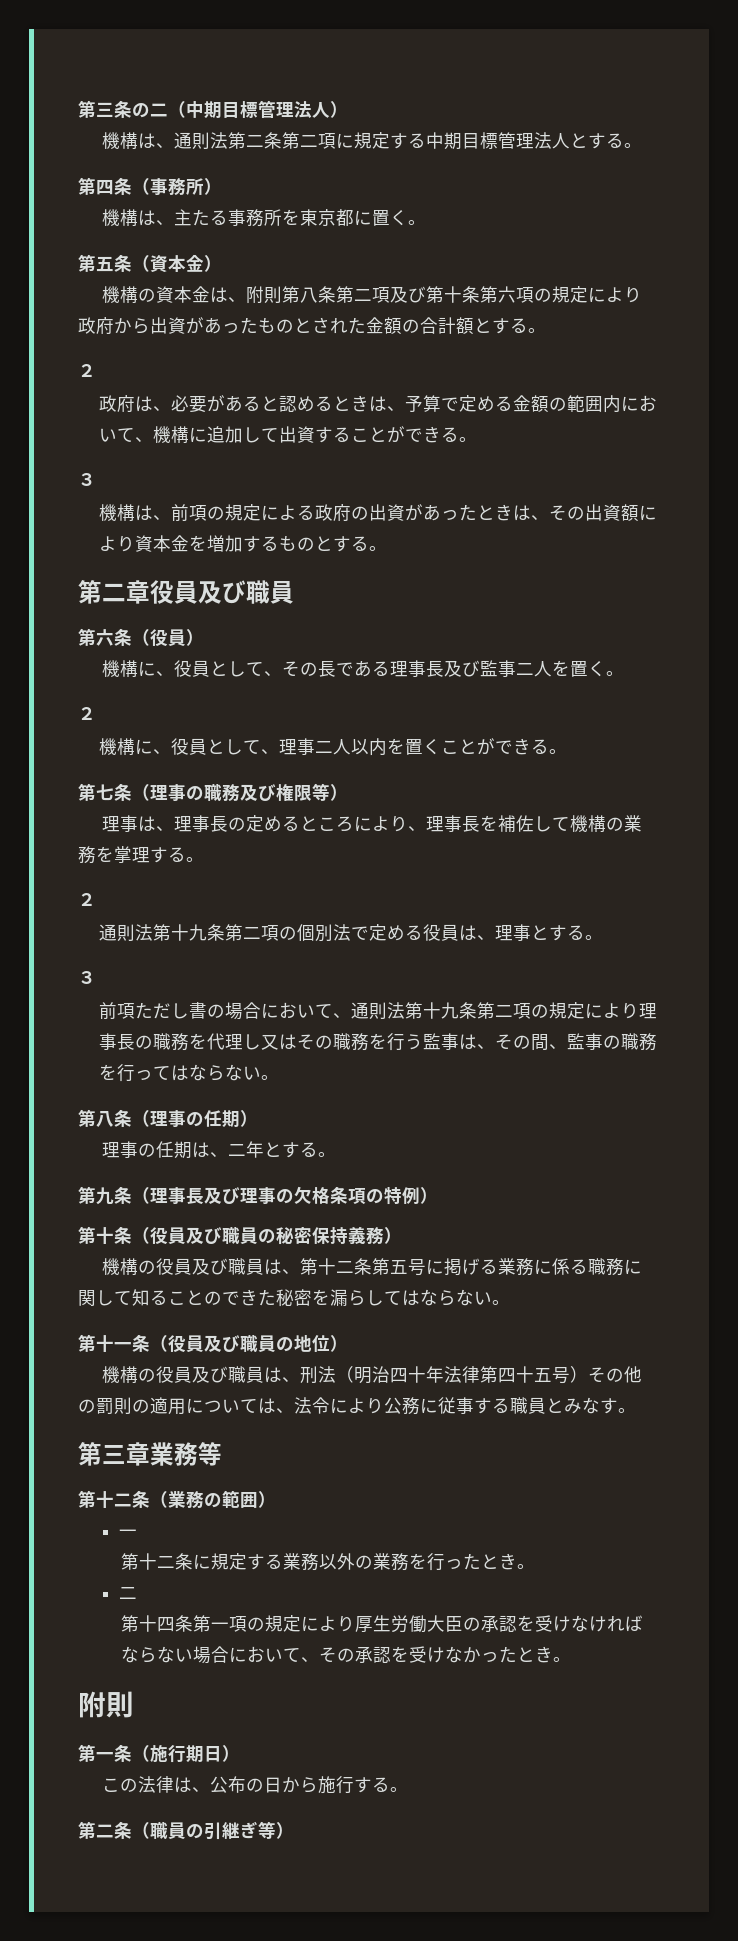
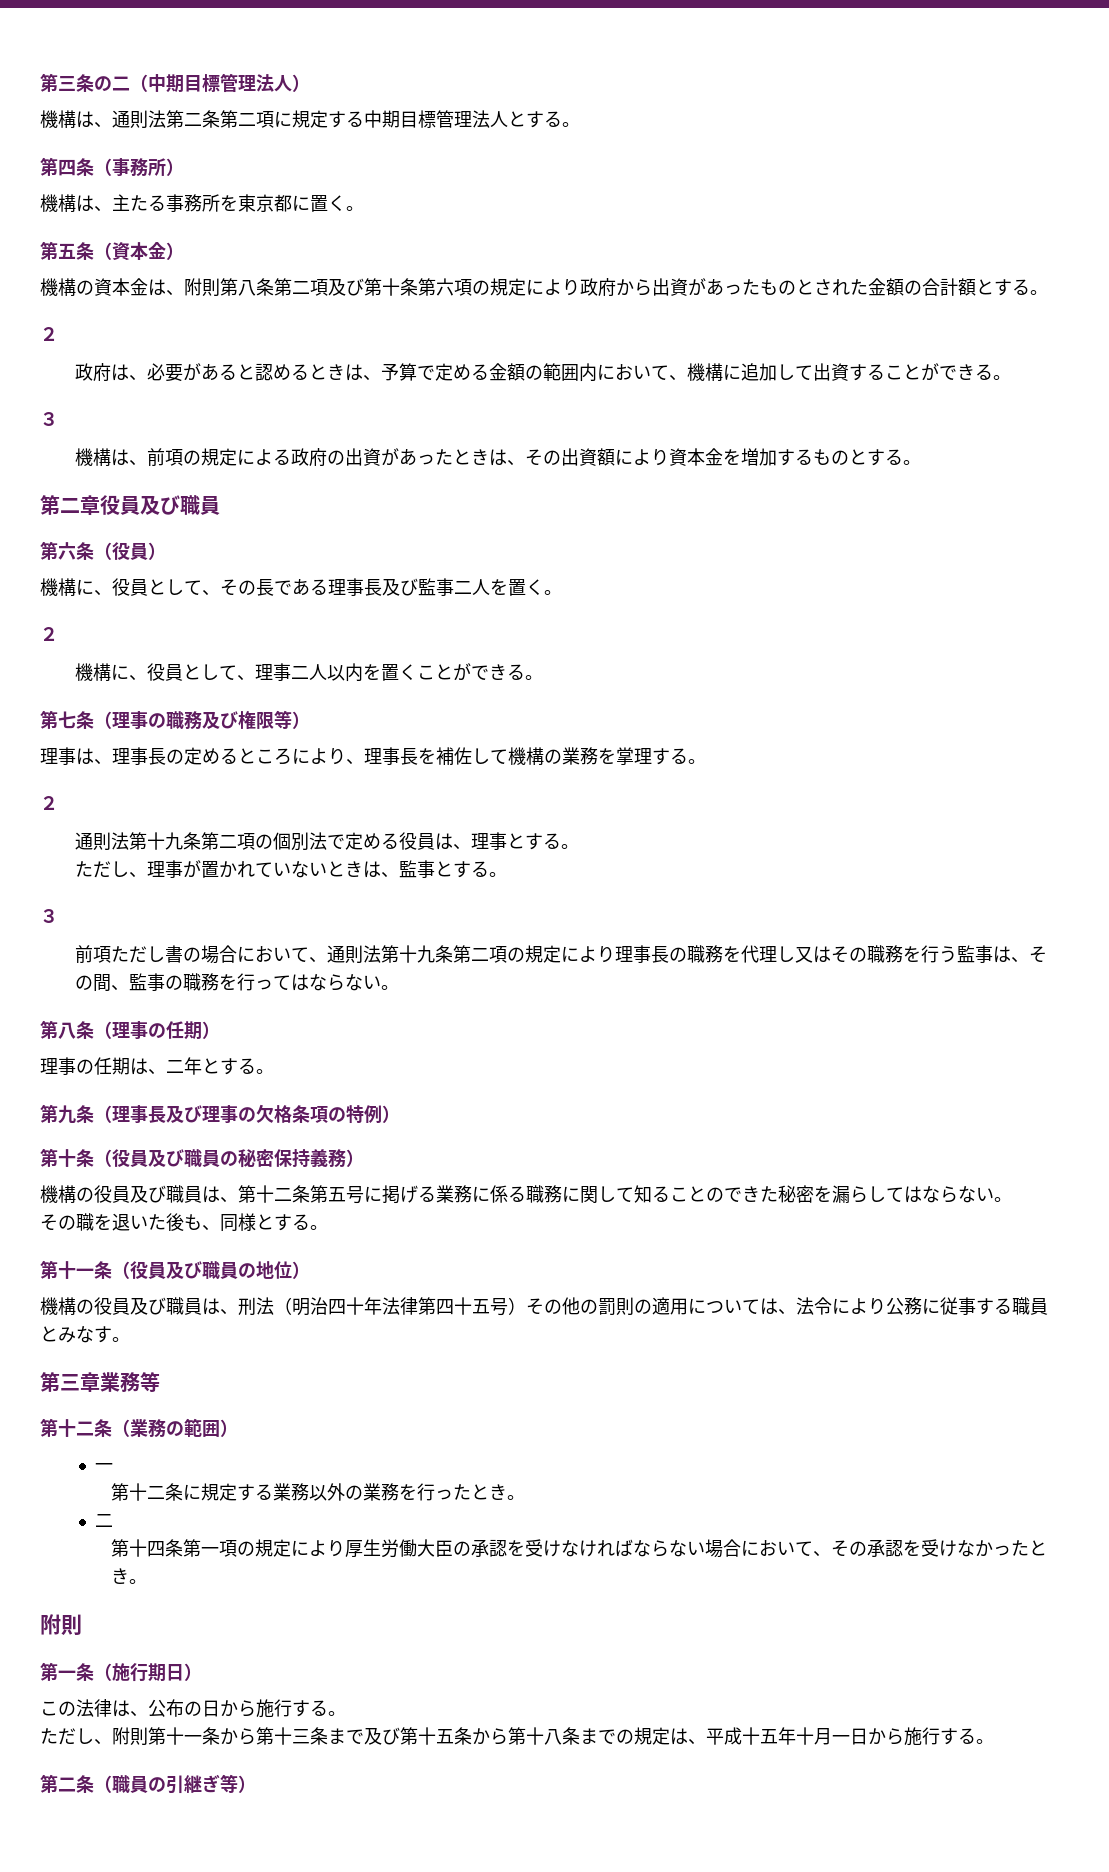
(604, 937) none -> [75,860,508,878] // ただし、理事が置かれていないときは、監事とする。
(510, 1302) none -> [40,1213,328,1232] // その職を退いた後も、同様とする。
(409, 1789) none -> [40,1727,994,1746] // ただし、附則第十一条から第十三条まで及び第十五条から第十八条までの規定は、平成十五年十月一日から施行する。

